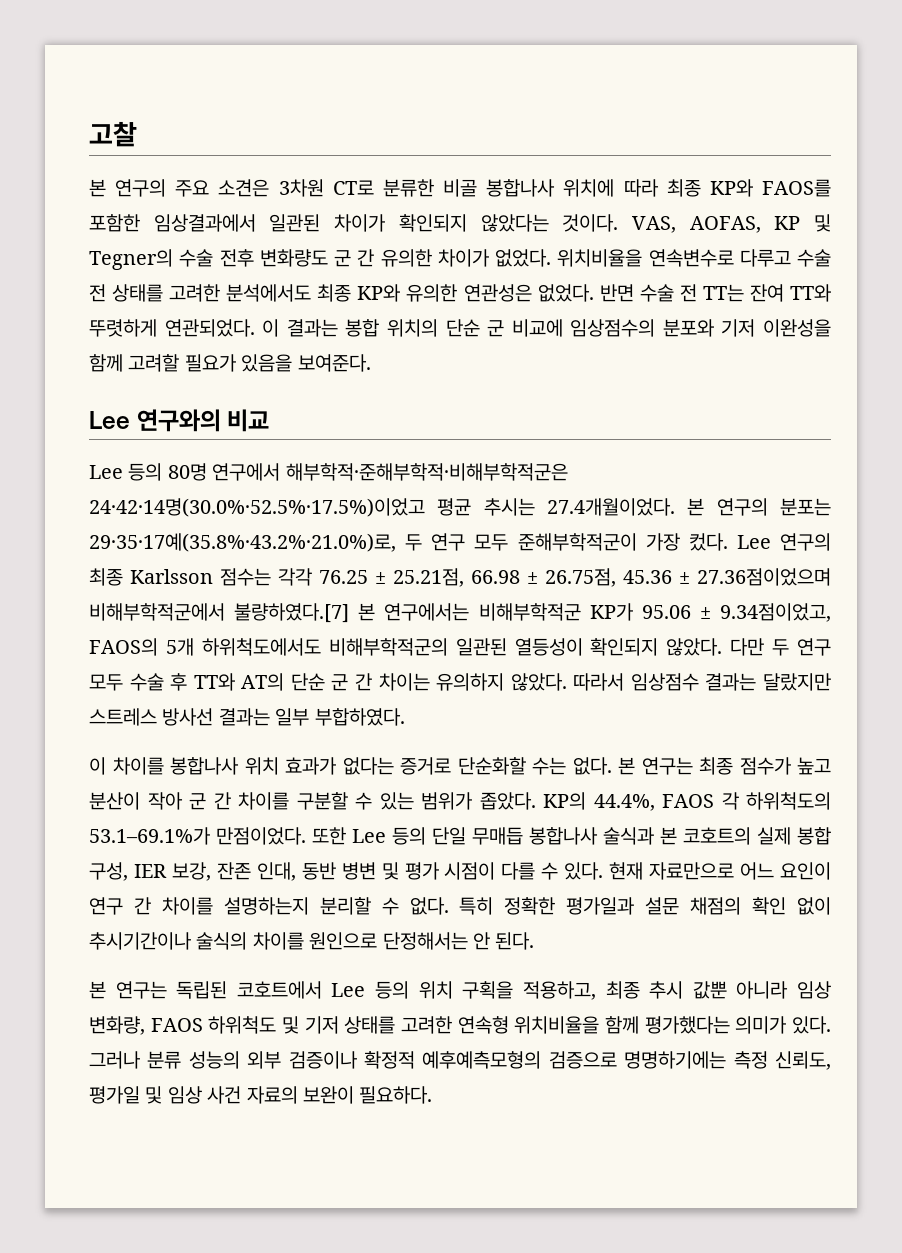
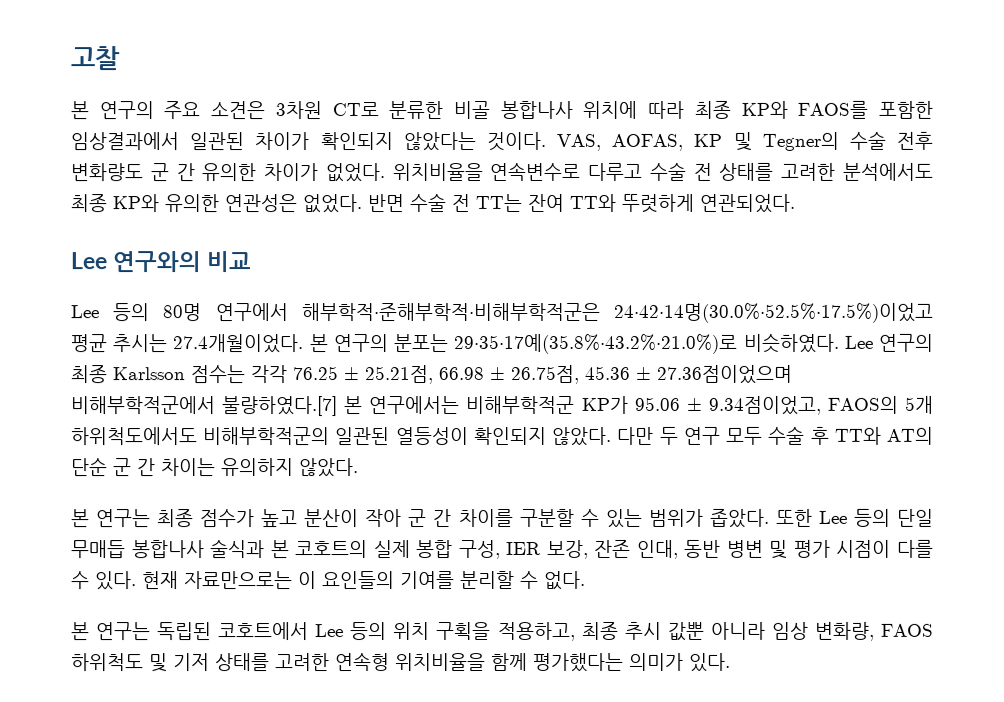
[262,319,832,337] [89,354,371,372] 이 결과는 봉합 위치의 단순 군 비교에 임상점수의 분포와 기저 이완성을 함께 고려할 필요가 있음을 보여준다. -> (795, 203) none
[89,533,728,552] 29·35·17예(35.8%·43.2%·21.0%)로, 두 연구 모두 준해부학적군이 가장 컸다. -> [453,332,840,355] 29·35·17예(35.8%·43.2%·21.0%)로 비슷하였다.
[573,673,831,691] [89,708,405,726] [89,757,612,775] 따라서 임상점수 결과는 달랐지만 스트레스 방사선 결과는 일부 부합하였다. // 이 차이를 봉합나사 위치 효과가 없다는 증거로 단순화할 수는 없다. -> (359, 468) //
[543,792,831,811] [89,827,306,845] KP의 44.4%, FAOS 각 하위척도의 53.1–69.1%가 만점이었다. -> (770, 518) none
[649,862,831,880] [89,897,831,915] [89,932,535,950] 자료만으로 어느 요인이 연구 간 차이를 설명하는지 분리할 수 없다. 특히 정확한 평가일과 설문 채점의 확인 없이 추시기간이나 술식의 차이를 원인으로 단정해서는 안 된다. -> [184,570,586,590] 자료만으로는 이 요인들의 기여를 분리할 수 없다.
[89,1051,831,1070] [89,1086,433,1104] 그러나 분류 성능의 외부 검증이나 확정적 예후예측모형의 검증으로 명명하기에는 측정 신뢰도, 평가일 및 임상 사건 자료의 보완이 필요하다. -> (731, 662) none

